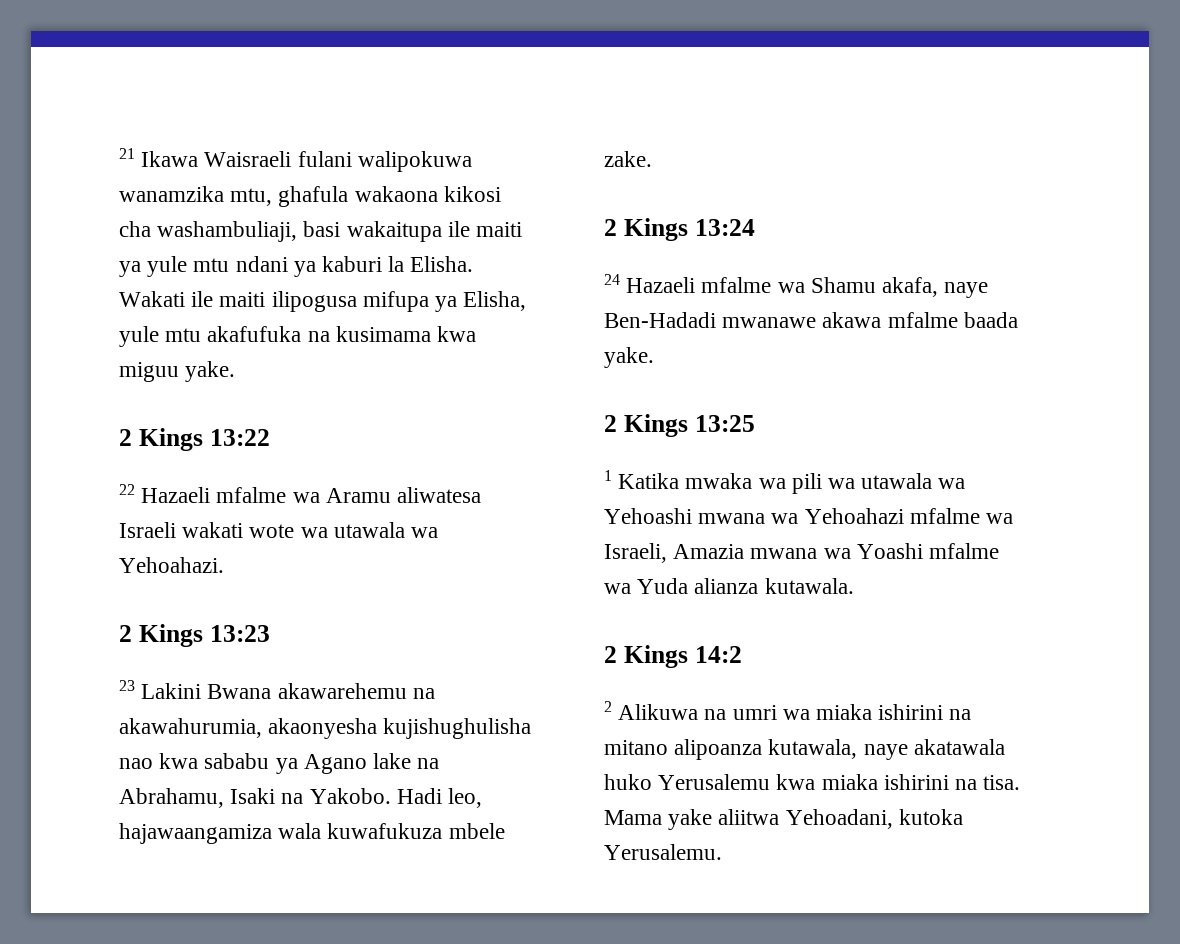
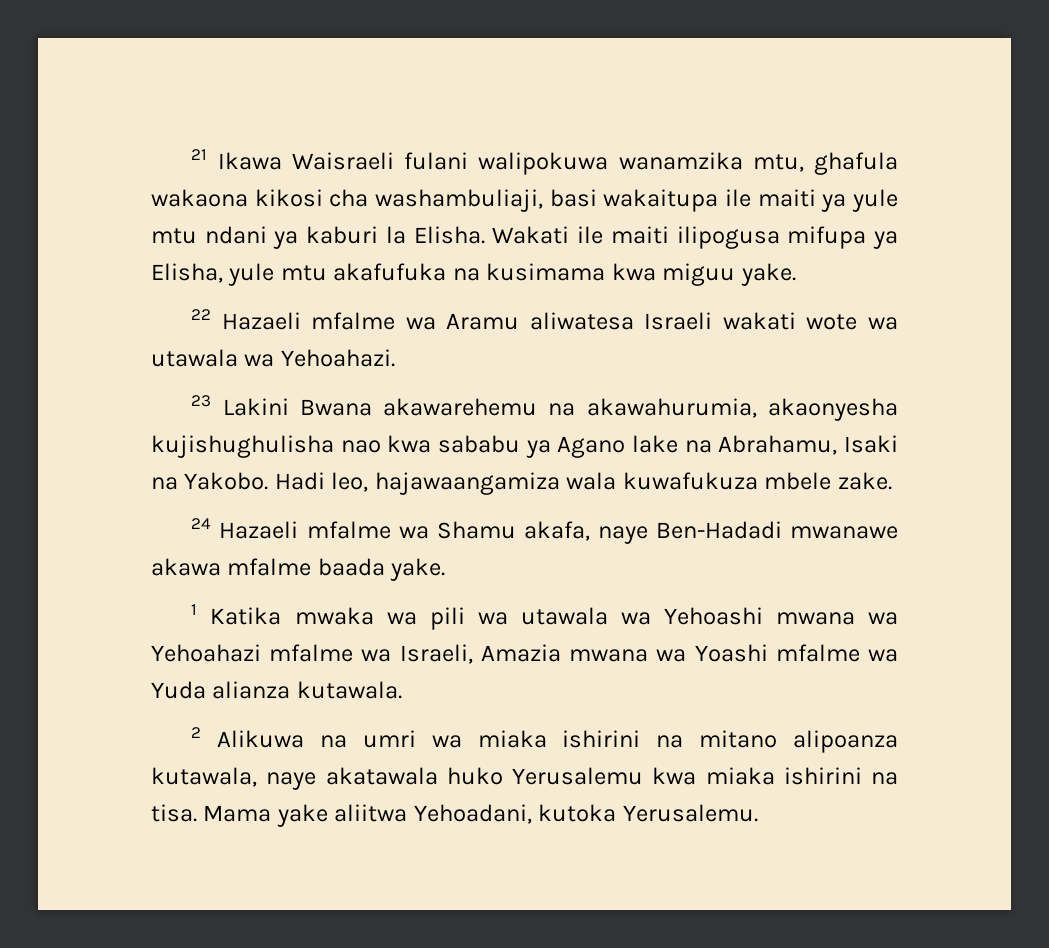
[119,428,270,451] // 2 Kings 13:22 -> (796, 274) none
[119,624,270,647] // 2 Kings 13:23 -> (395, 358) none
[604,218,755,241] // 2 Kings 13:24 -> (892, 481) none
[604,414,755,437] // 2 Kings 13:25 -> (446, 569) none
[604,645,742,668] // 2 Kings 14:2 -> (402, 690) none

